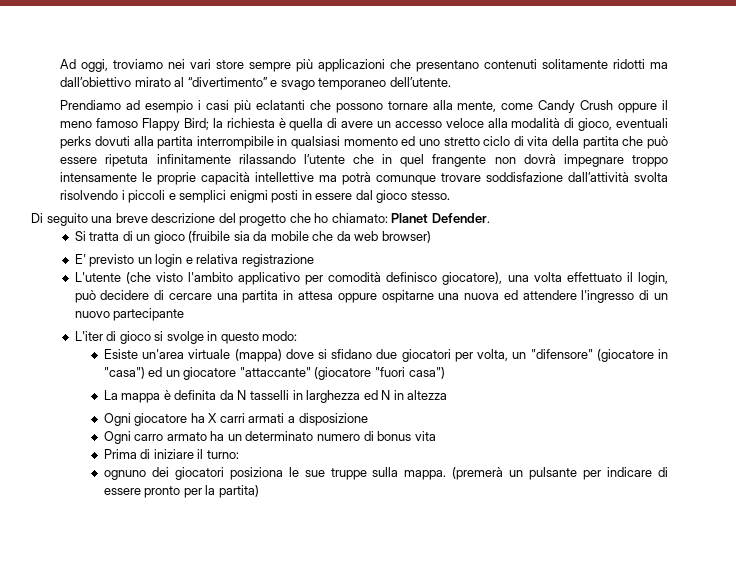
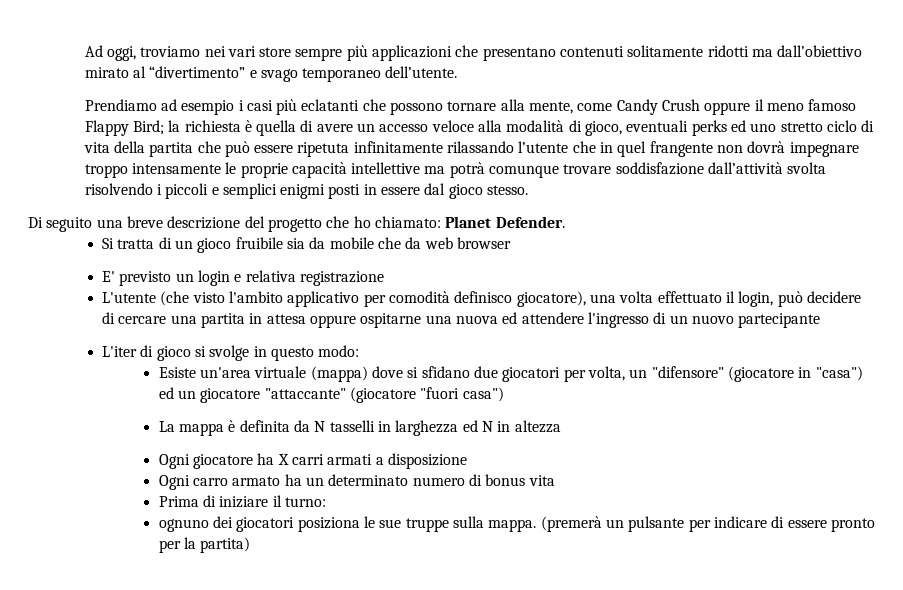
[94,136,398,149] dovuti alla partita interrompibile in qualsiasi momento -> (727, 128) none
[188,231,231,243] (fruibile -> [235,237,283,249] fruibile
[381,231,431,243] browser) -> [456,237,511,249] browser

